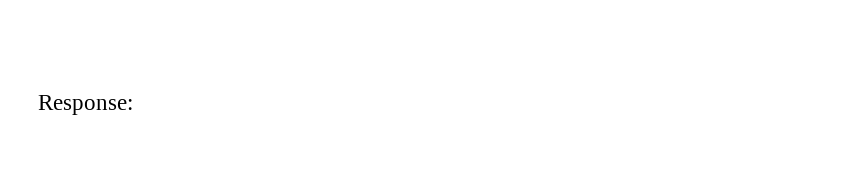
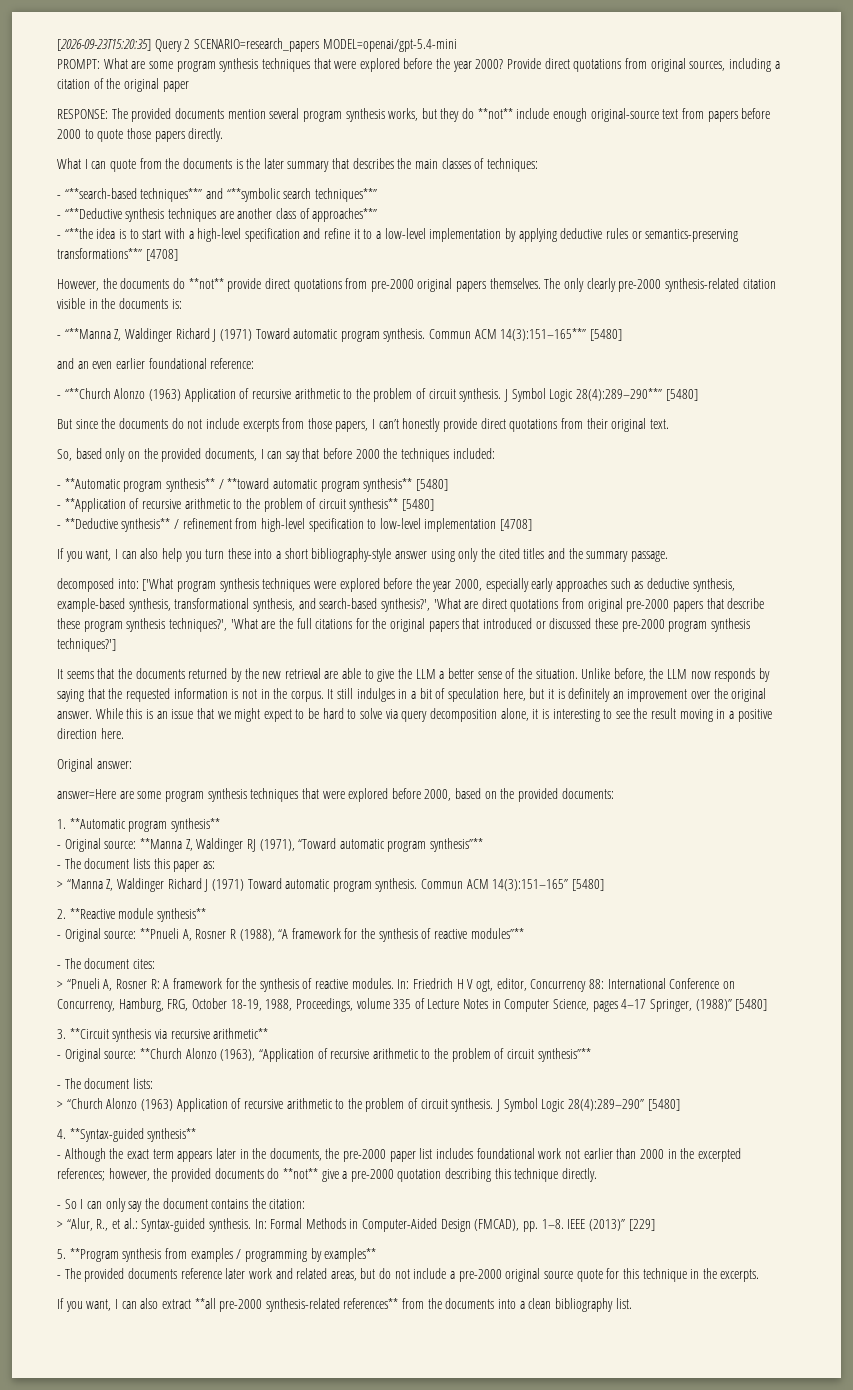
[38,95,133,115] Response: -> [57,38,457,52] [57,58,780,72] [57,78,189,92] [57,108,771,122] [57,128,224,142] [57,158,538,172] [57,188,377,202] [57,208,378,222] [57,228,739,242] [57,248,178,261] [57,278,776,292] [57,298,182,309] [57,328,623,342] [57,358,255,369] [57,388,698,402] [57,418,669,432] [57,448,495,462] [57,478,448,492] [57,498,435,512] [57,518,533,532] [57,548,668,562] [57,578,735,592] [57,598,765,612] [57,618,750,632] [57,638,116,652] [57,668,771,682] [57,688,767,702] [57,708,772,722] [57,728,124,739] [57,758,132,772] [57,788,614,802] [57,818,220,832] [57,838,484,852] [57,858,215,872] [57,878,605,892] [57,908,206,922] [57,928,524,942] [57,958,155,969] [57,978,735,992] [57,998,768,1012] [57,1028,269,1042] [57,1048,591,1062] [57,1078,153,1089] [57,1098,680,1112] [57,1128,197,1142] [57,1148,741,1162] [57,1168,598,1182] [57,1198,306,1212] [57,1218,655,1232] [57,1248,377,1262] [57,1268,760,1282] [57,1298,632,1312] [2026-09-23T15:20:35] Query 2 SCENARIO=research_papers MODEL=openai/gpt-5.4-mini // PROMPT: What are some program synthesis techniques that were explored before the year 2000? Provide direct quotations from original sources, including a citation of the original paper // RESPONSE: The provided documents mention several program synthesis works, but they do **not** include enough original-source text from papers before 2000 to quote those papers directly. // What I can quote from the documents is the later summary that describes the main classes of techniques: // - “**search-based techniques**” and “**symbolic search techniques**” // - “**Deductive synthesis techniques are another class of approaches**” // - “**the idea is to start with a high-level specification and refine it to a low-level implementation by applying deductive rules or semantics-preserving transformations**” [4708] // However, the documents do **not** provide direct quotations from pre-2000 original papers themselves. The only clearly pre-2000 synthesis-related citation visible in the documents is: // - “**Manna Z, Waldinger Richard J (1971) Toward automatic program synthesis. Commun ACM 14(3):151–165**” [5480] // and an even earlier foundational reference: // - “**Church Alonzo (1963) Application of recursive arithmetic to the problem of circuit synthesis. J Symbol Logic 28(4):289–290**” [5480] // But since the documents do not include excerpts from those papers, I can’t honestly provide direct quotations from their original text. // So, based only on the provided documents, I can say that before 2000 the techniques included: // - **Automatic program synthesis** / **toward automatic program synthesis** [5480] // - **Application of recursive arithmetic to the problem of circuit synthesis** [5480] // - **Deductive synthesis** / refinement from high-level specification to low-level implementation [4708] // If you want, I can also help you turn these into a short bibliography-style answer using only the cited titles and the summary passage. // decomposed into: ['What program synthesis techniques were explored before the year 2000, especially early approaches such as deductive synthesis, example-based synthesis, transformational synthesis, and search-based synthesis?', 'What are direct quotations from original pre-2000 papers that describe these program synthesis techniques?', 'What are the full citations for the original papers that introduced or discussed these pre-2000 program synthesis techniques?'] // It seems that the documents returned by the new retrieval are able to give the LLM a better sense of the situation. Unlike before, the LLM now responds by saying that the requested information is not in the corpus. It still indulges in a bit of speculation here, but it is definitely an improvement over the original answer. While this is an issue that we might expect to be hard to solve via query decomposition alone, it is interesting to see the result moving in a positive direction here. // Original answer: // answer=Here are some program synthesis techniques that were explored before 2000, based on the provided documents: // 1. **Automatic program synthesis** // - Original source: **Manna Z, Waldinger RJ (1971), “Toward automatic program synthesis”** // - The document lists this paper as: // > “Manna Z, Waldinger Richard J (1971) Toward automatic program synthesis. Commun ACM 14(3):151–165” [5480] // 2. **Reactive module synthesis** // - Original source: **Pnueli A, Rosner R (1988), “A framework for the synthesis of reactive modules”** // - The document cites: // > “Pnueli A, Rosner R: A framework for the synthesis of reactive modules. In: Friedrich H V ogt, editor, Concurrency 88: International Conference on Concurrency, Hamburg, FRG, October 18-19, 1988, Proceedings, volume 335 of Lecture Notes in Computer Science, pages 4–17 Springer, (1988)” [5480] // 3. **Circuit synthesis via recursive arithmetic** // - Original source: **Church Alonzo (1963), “Application of recursive arithmetic to the problem of circuit synthesis”** // - The document lists: // > “Church Alonzo (1963) Application of recursive arithmetic to the problem of circuit synthesis. J Symbol Logic 28(4):289–290” [5480] // 4. **Syntax-guided synthesis** // - Although the exact term appears later in the documents, the pre-2000 paper list includes foundational work not earlier than 2000 in the excerpted references; however, the provided documents do **not** give a pre-2000 quotation describing this technique directly. // - So I can only say the document contains the citation: // > “Alur, R., et al.: Syntax-guided synthesis. In: Formal Methods in Computer-Aided Design (FMCAD), pp. 1–8. IEEE (2013)” [229] // 5. **Program synthesis from examples / programming by examples** // - The provided documents reference later work and related areas, but do not include a pre-2000 original source quote for this technique in the excerpts. // If you want, I can also extract **all pre-2000 synthesis-related references** from the documents into a clean bibliography list.

